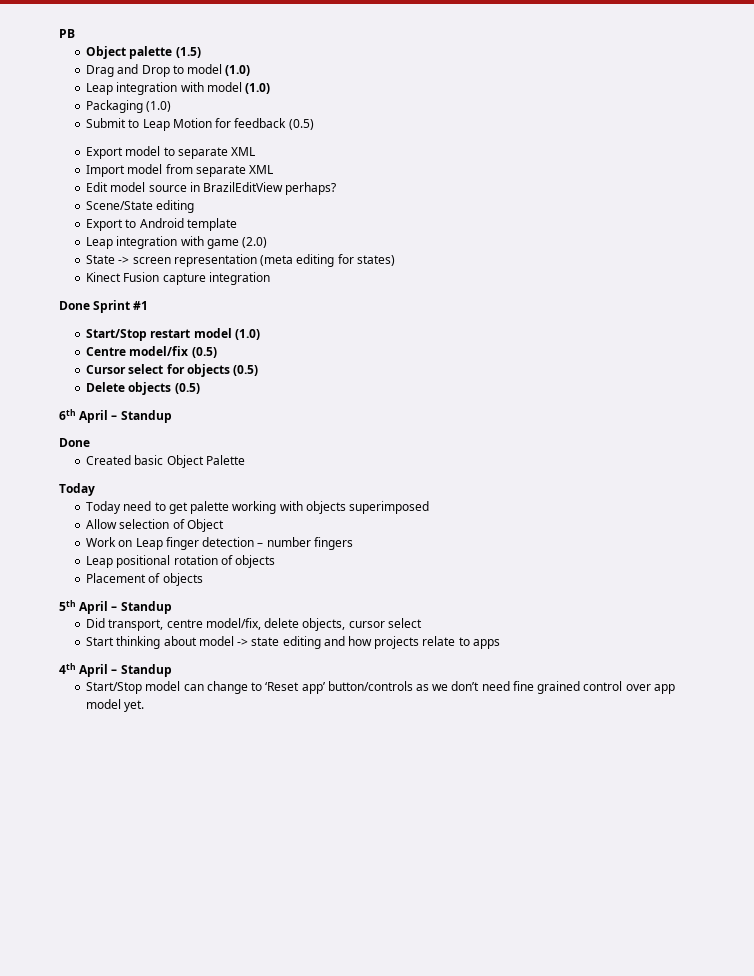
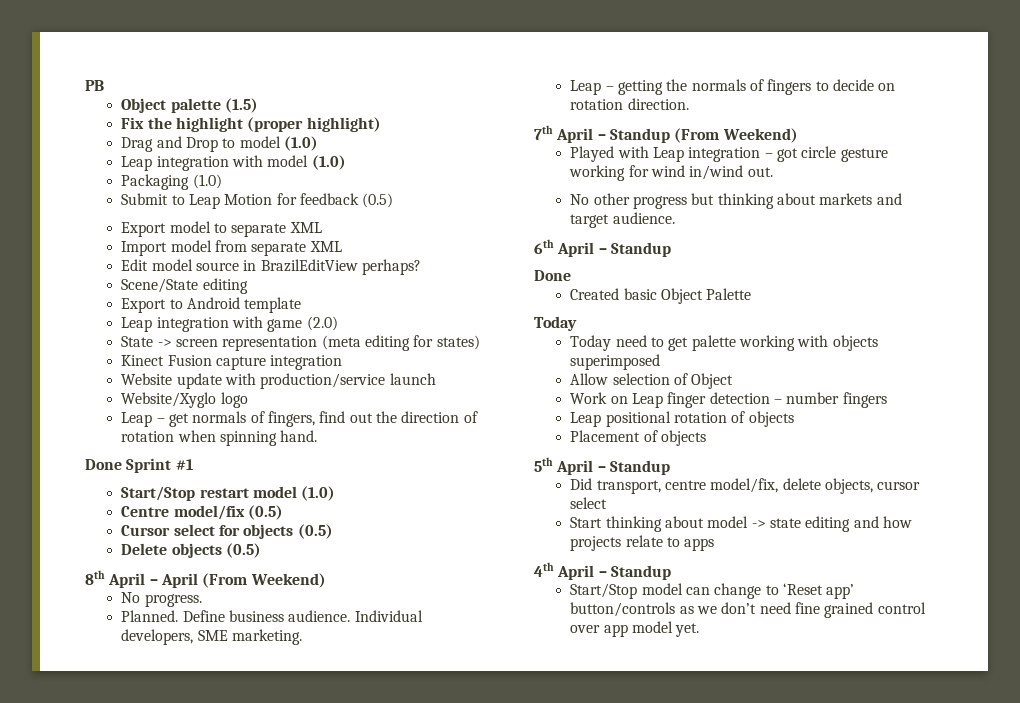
(201, 52) none -> [121,117,381,132] // Fix the highlight (proper highlight)
(270, 278) none -> [121,373,436,389] [121,392,248,408] [121,411,478,427] [121,430,318,446] // Website update with production/service launch // Website/Xyglo logo // Leap – get normals of fingers, find out the direction of rotation when spinning hand.
(200, 388) none -> [85,570,326,588] [121,592,202,607] [121,610,423,622] [121,629,303,645] [570,79,896,95] [570,98,689,110] [534,125,798,143] [570,146,888,162] [569,165,773,181] [570,193,902,209] [570,212,675,228] // 8th April – April (From Weekend) // No progress. // Planned. Define business audience. Individual developers, SME marketing. // Leap – getting the normals of fingers to decide on rotation direction. // 7th April – Standup (From Weekend) // Played with Leap integration – got circle gesture working for wind in/wind out. // No other progress but thinking about markets and target audience.

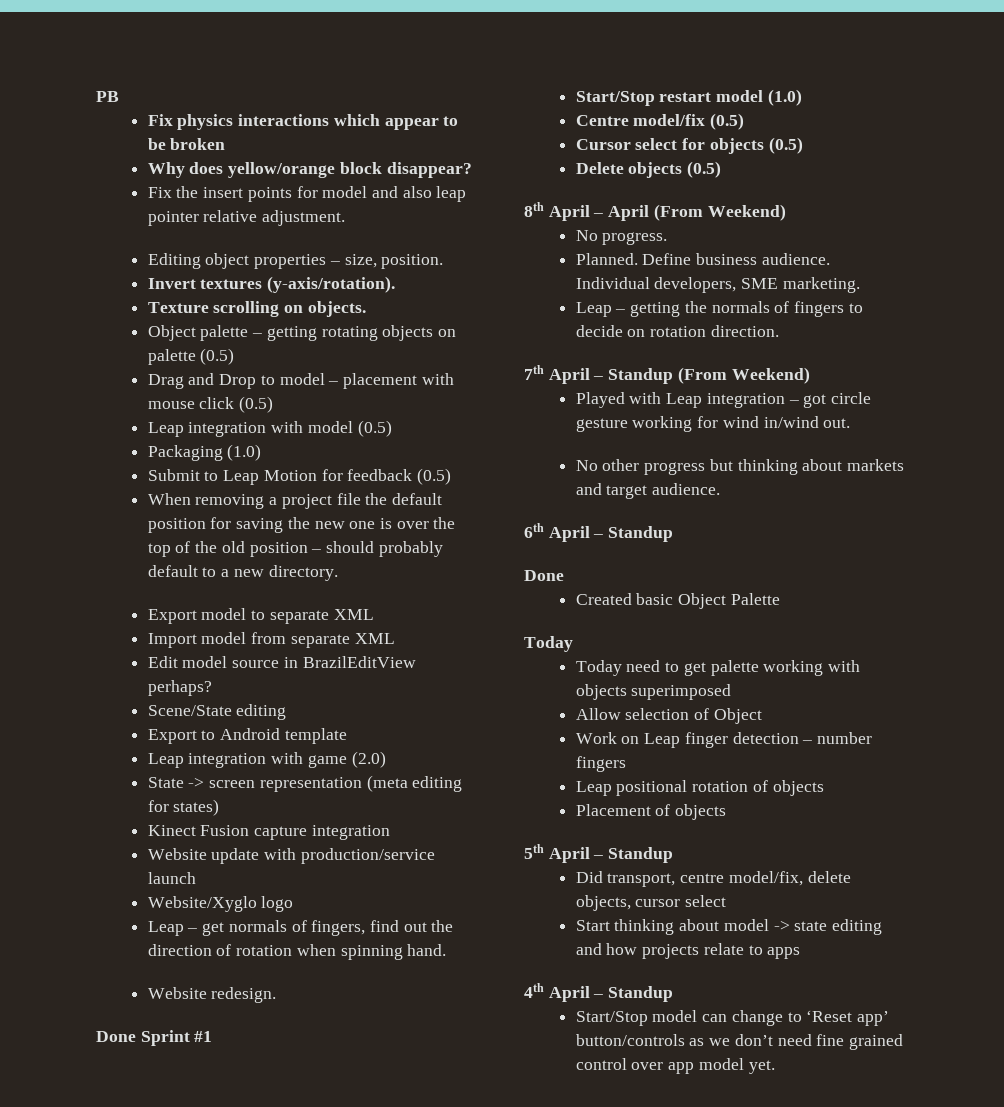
[121,98,259,113] [121,117,381,132] Object palette (1.5) // Fix the highlight (proper highlight) -> [147,114,459,130] [147,138,226,150] [147,162,472,178] [147,186,467,202] [147,210,346,226] [147,253,444,269] [147,276,396,293] [147,301,366,317] [147,325,457,341] [147,348,235,365] Fix physics interactions which appear to be broken // Why does yellow/orange block disappear? // Fix the insert points for model and also leap pointer relative adjustment. // Editing object properties – size, position. // Invert textures (y-axis/rotation). // Texture scrolling on objects. // Object palette – getting rotating objects on palette (0.5)
[283,136,318,151] (1.0) -> [328,373,454,389] [147,396,274,413] – placement with mouse click (0.5)
[311,155,346,170] (1.0) -> [357,420,392,437] (0.5)
(394, 200) none -> [147,493,443,509] [147,517,456,533] [147,541,443,557] [147,565,338,581] // When removing a project file the default position for saving the new one is over the top of the old position – should probably default to a new directory.
(318, 436) none -> [147,987,277,1003] // Website redesign.

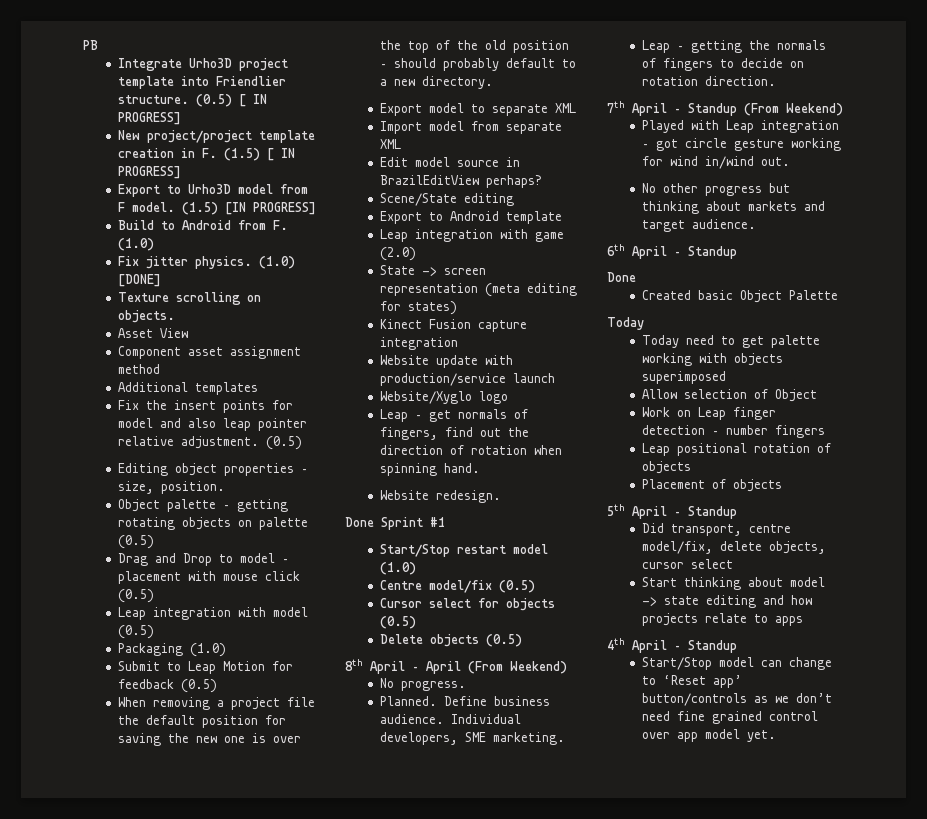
[147,114,459,130] [147,138,226,150] [147,162,472,178] Fix physics interactions which appear to be broken // Why does yellow/orange block disappear? -> [118,58,289,71] [118,76,287,89] [118,94,268,107] [118,112,182,125] [118,130,316,143] [118,148,296,161] [118,166,182,179] [118,184,309,197] [118,202,317,215] [118,220,289,230] [118,238,155,251] [118,256,296,269] [118,274,162,287] [118,292,262,305] [118,310,176,323] [118,328,189,338] [118,346,302,359] [118,364,161,374] [118,382,259,395] Integrate Urho3D project template into Friendlier structure. (0.5) [ IN PROGRESS] // New project/project template creation in F. (1.5) [ IN PROGRESS] // Export to Urho3D model from F model. (1.5) [IN PROGRESS] // Build to Android from F. (1.0) // Fix jitter physics. (1.0) [DONE] // Texture scrolling on objects. // Asset View // Component asset assignment method // Additional templates
(346, 218) none -> [266,436,303,450] (0.5)
[147,276,396,293] [147,301,366,317] // Invert textures (y-axis/rotation). // Texture scrolling on objects. -> (226, 487) none

